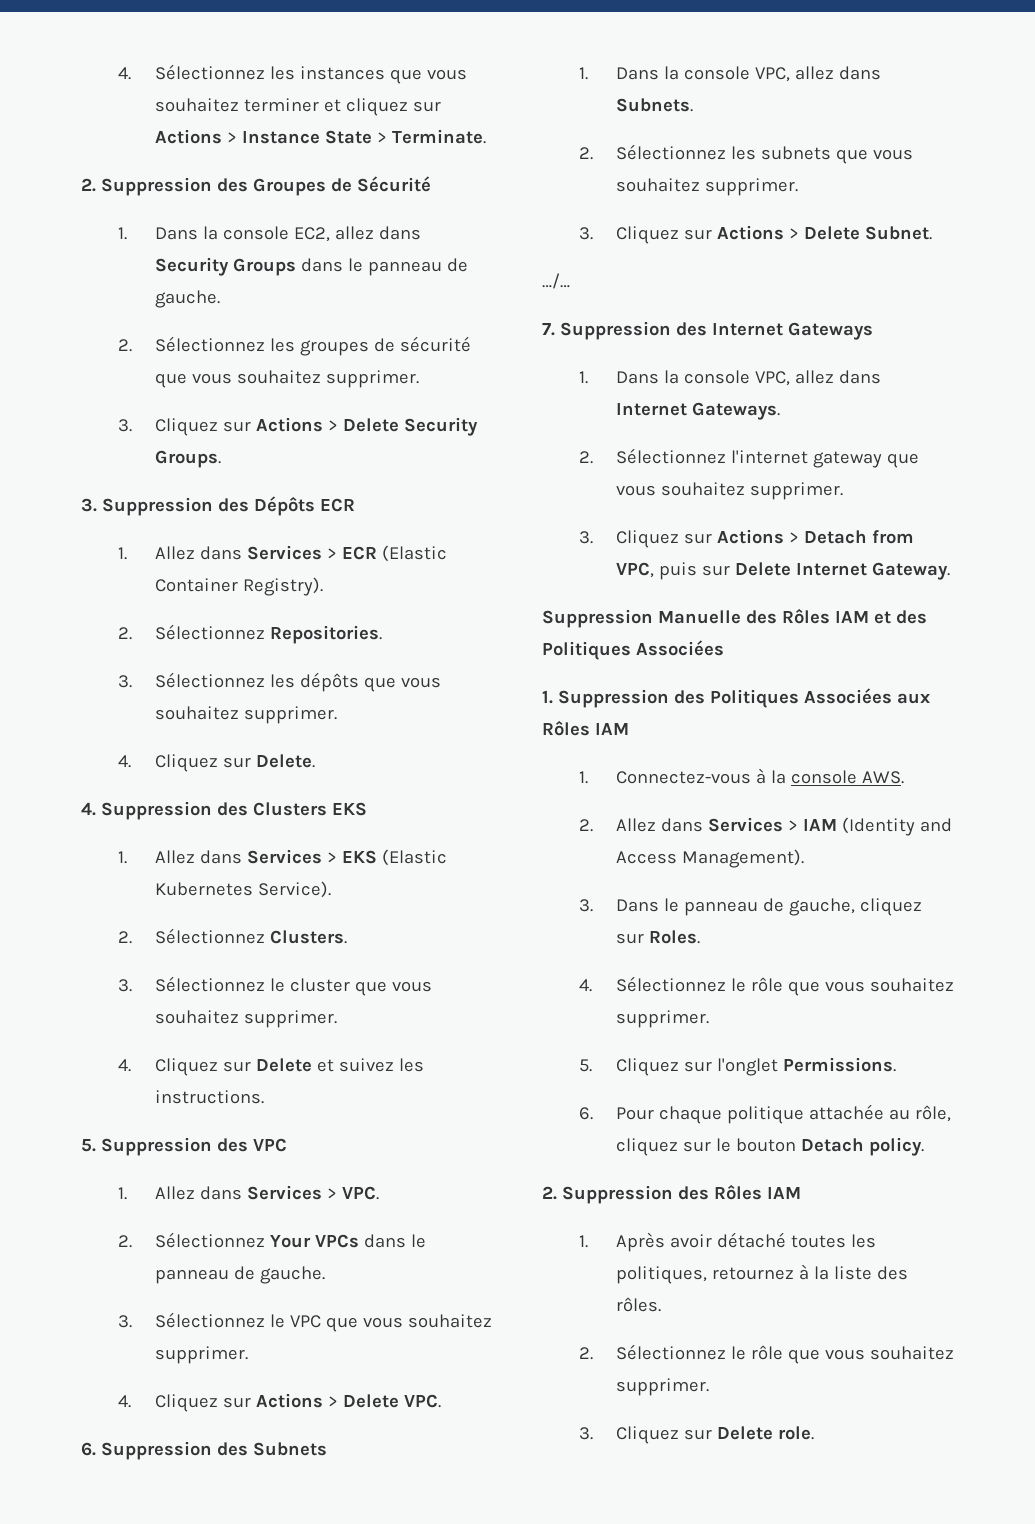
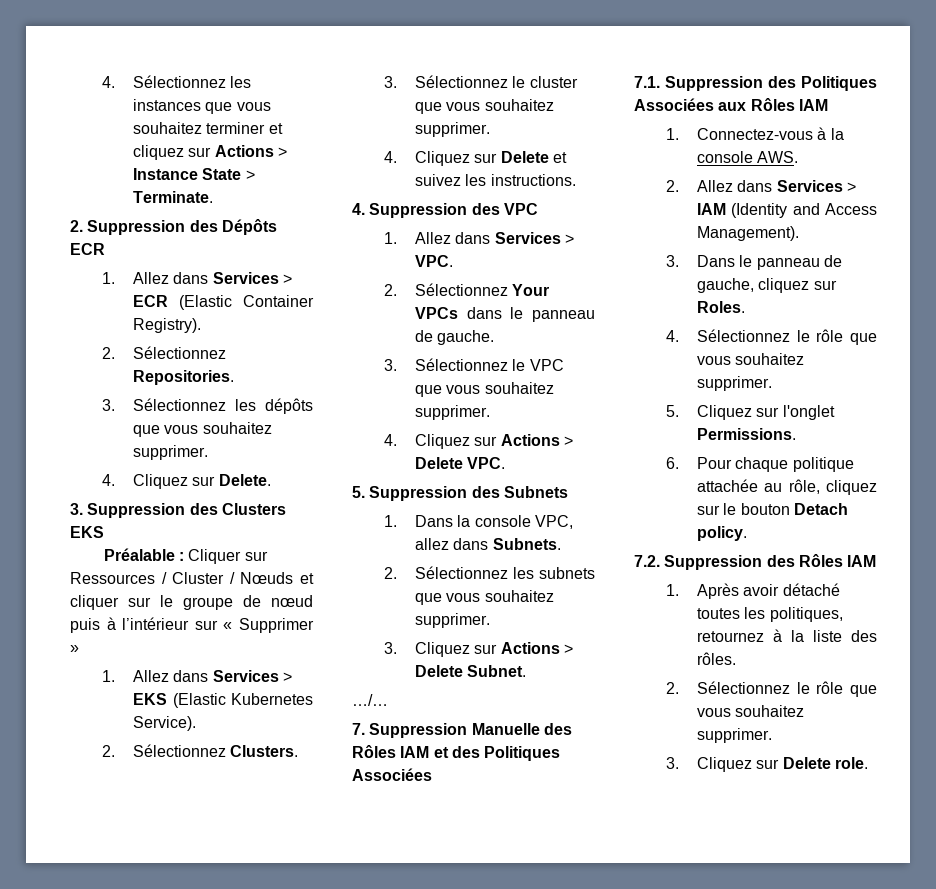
[252,176,431,196] [117,226,421,242] [154,257,468,276] [154,290,220,308] [117,336,471,356] [154,370,419,388] [117,417,478,436] [154,450,221,468] [81,497,249,516] Groupes de Sécurité // 1. Dans la console EC2, allez dans Security Groups dans le panneau de gauche. // 2. Sélectionnez les groupes de sécurité que vous souhaitez supprimer. // 3. Cliquez sur Actions > Delete Security Groups. // 3. Suppression des -> (218, 226) none
[81,802,96,816] 4. -> [70,503,83,515] 3.
(367, 809) none -> [103,548,268,564] [70,572,314,584] [70,595,313,610] [70,617,314,633] [70,645,79,653] // Préalable : Cliquer sur Ressources / Cluster / Nœuds et cliquer sur le groupe de nœud puis à l’intérieur sur « Supprimer »
[81,1139,96,1152] 5. -> [352,203,365,215] 4.
[81,1442,96,1456] 6. -> [352,486,365,498] 5.
[675,322,873,340] [578,370,881,386] [615,402,780,420] [578,448,919,468] [615,482,843,500] [578,529,914,548] [615,562,950,580] [542,609,653,628] des Internet Gateways // 1. Dans la console VPC, allez dans Internet Gateways. // 2. Sélectionnez l'internet gateway que vous souhaitez supprimer. // 3. Cliquez sur Actions > Detach from VPC, puis sur Delete Internet Gateway. // Suppression -> (468, 730) none
[542,690,553,704] 1. -> [634,76,660,88] 7.1.
[542,1186,557,1200] 2. -> [634,555,660,567] 7.2.

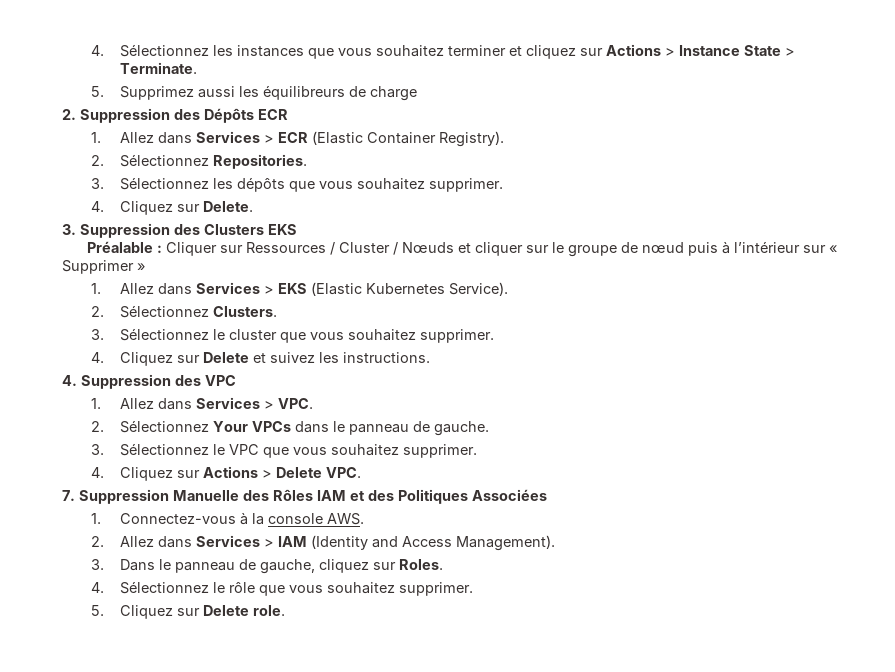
(214, 197) none -> [90,85,417,101] // 5. Supprimez aussi les équilibreurs de charge
[352,486,568,501] [383,515,574,529] [415,538,561,550] [383,566,595,579] [415,590,554,605] [415,613,491,628] [383,642,574,657] [415,665,527,677] [352,694,388,706] // 5. Suppression des Subnets // 1. Dans la console VPC, allez dans Subnets. // 2. Sélectionnez les subnets que vous souhaitez supprimer. // 3. Cliquez sur Actions > Delete Subnet. // …/… -> (361, 472) none
[634,76,877,91] [634,98,828,111] // 7.1. Suppression des Politiques Associées aux Rôles IAM -> (547, 495) none
[782,405,835,420] [697,428,797,440] [665,457,854,472] [697,479,877,495] [697,503,849,515] [697,526,748,541] [634,554,877,570] [665,583,840,599] [697,607,843,622] [697,629,877,642] [697,652,737,665] [665,681,877,697] [697,705,805,717] [697,728,773,743] [665,757,780,772] l'onglet Permissions. // 6. Pour chaque politique attachée au rôle, cliquez sur le bouton Detach policy. // 7.2. Suppression des Rôles IAM // 1. Après avoir détaché toutes les politiques, retournez à la liste des rôles. // 2. Sélectionnez le rôle que vous souhaitez supprimer. // 3. Cliquez sur -> (200, 612) none

